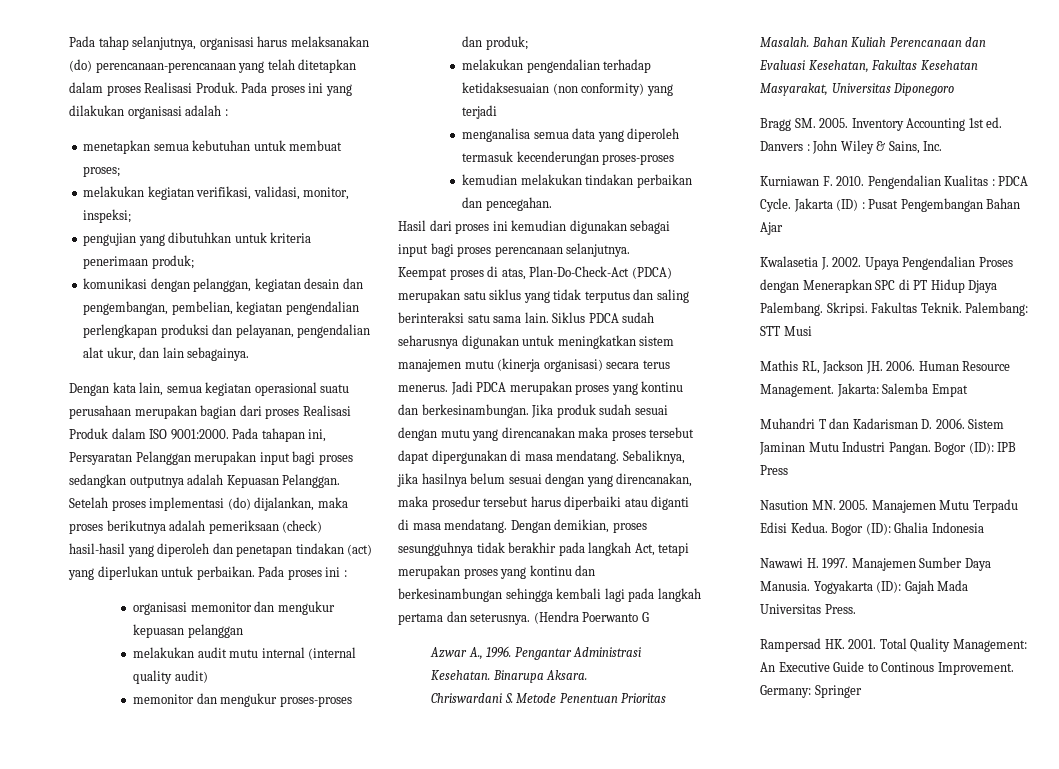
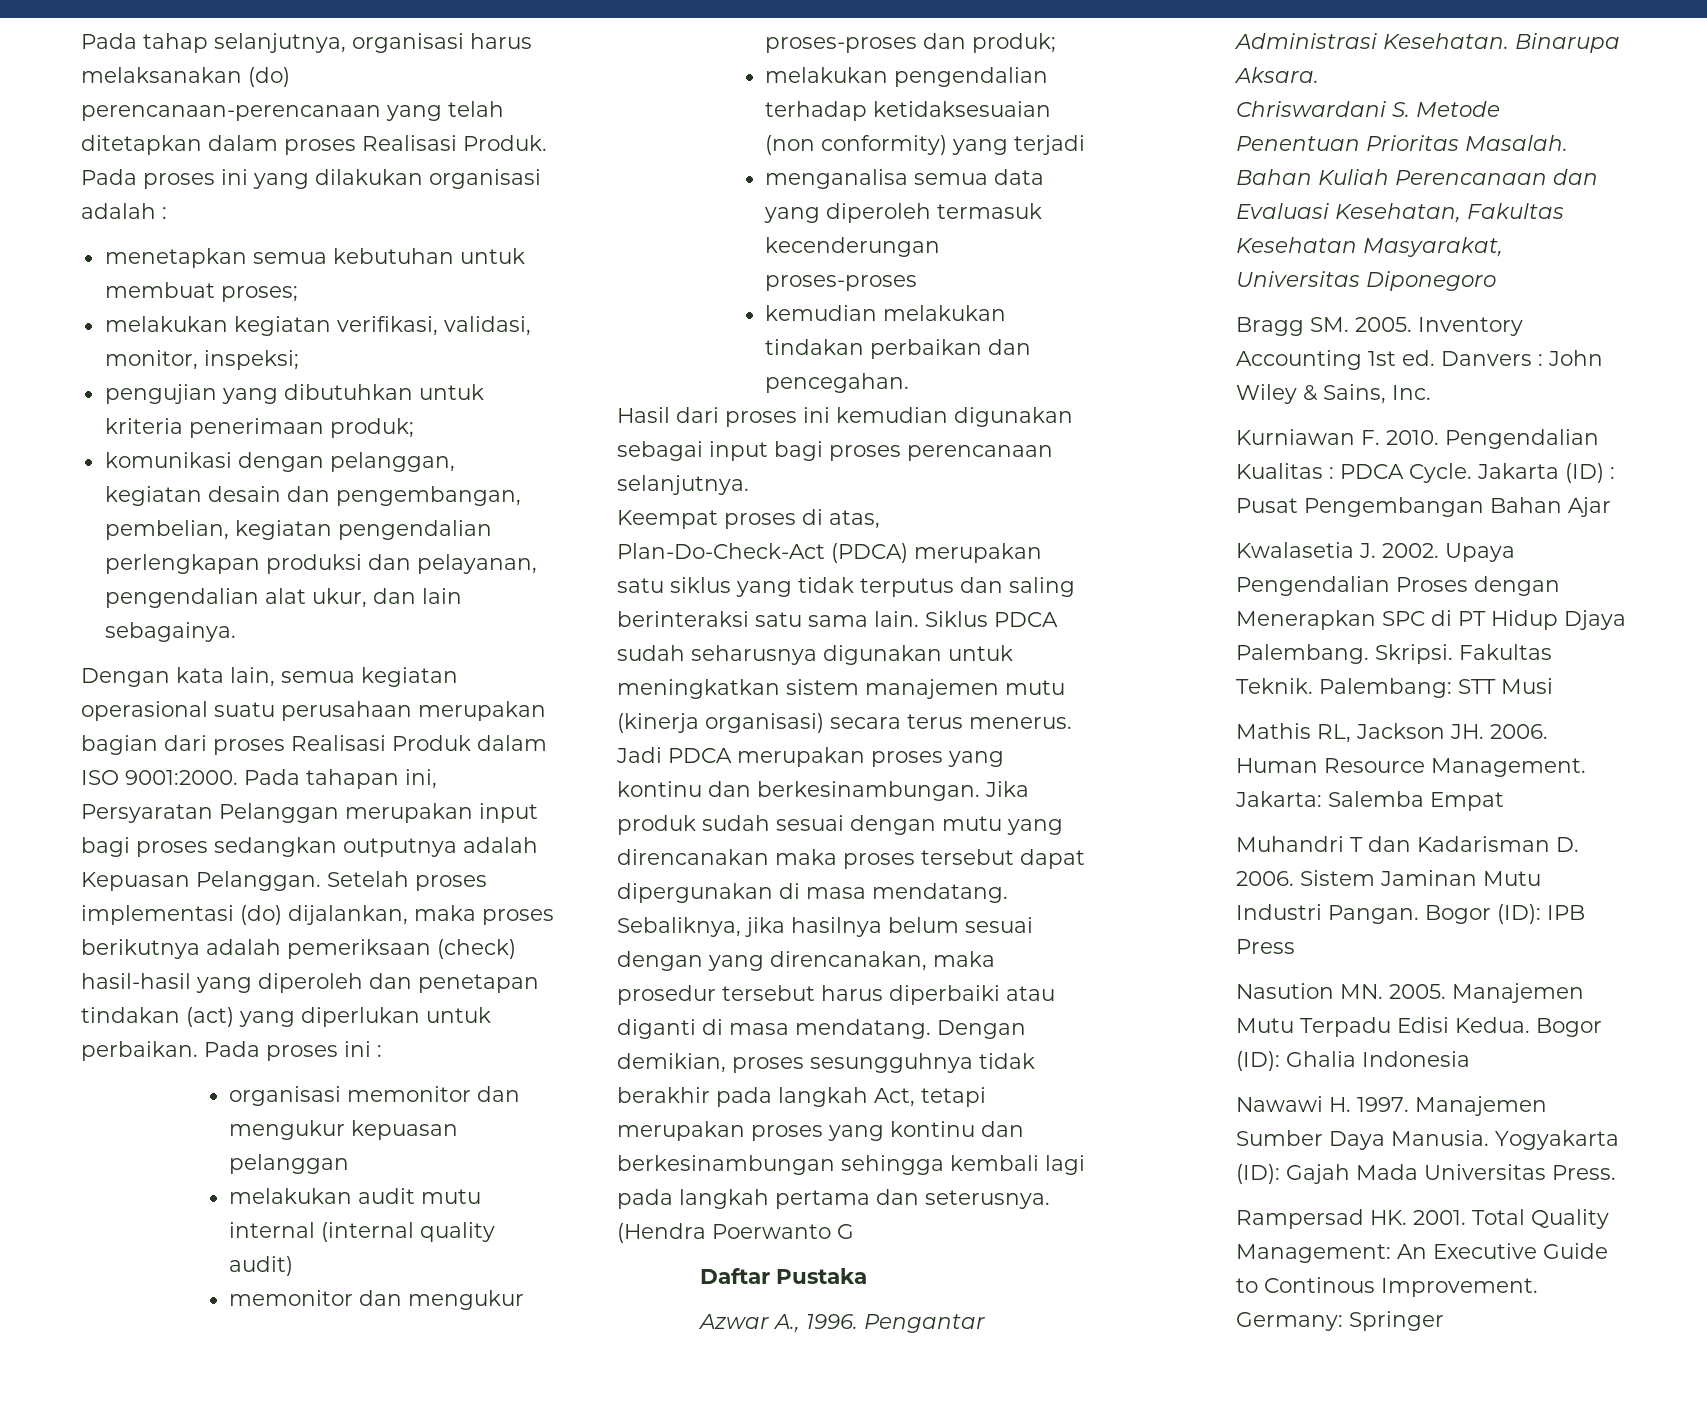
(649, 617) none -> [699,1268,867,1284] // Daftar Pustaka

